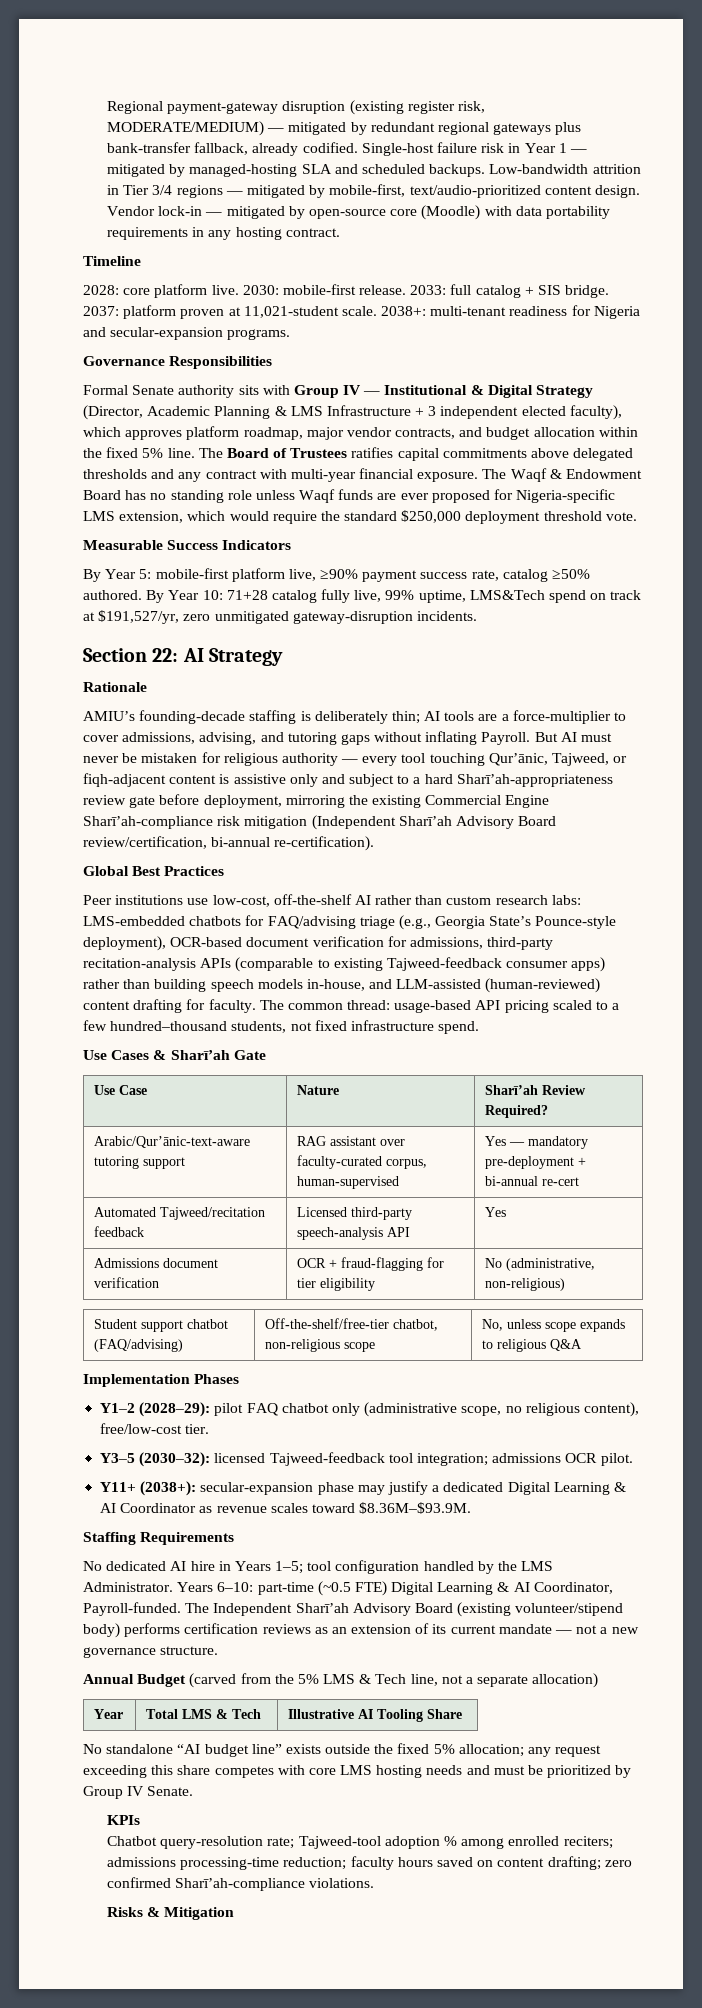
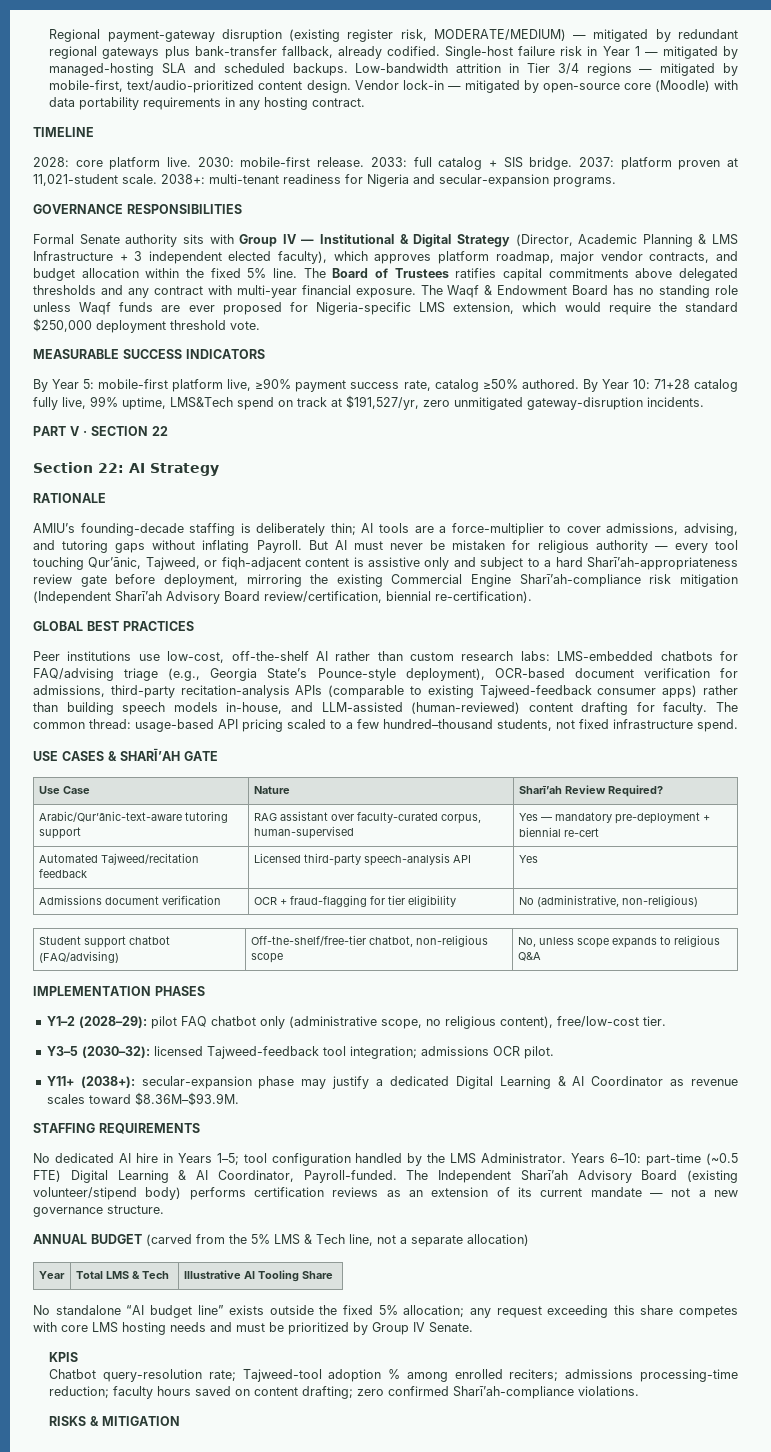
[83,256,141,266] Timeline -> [33,127,94,137] TIMELINE
[83,356,273,369] Governance Responsibilities -> [33,204,242,214] GOVERNANCE RESPONSIBILITIES
[83,540,292,550] Measurable Success Indicators -> [33,349,265,359] MEASURABLE SUCCESS INDICATORS
(477, 616) none -> [33,426,168,436] // PART V · SECTION 22
[83,682,147,692] Rationale -> [33,493,106,503] RATIONALE
[211,837,271,847] bi-annual -> [386,591,431,601] biennial
[83,866,225,876] Global Best Practices -> [33,621,194,631] GLOBAL BEST PRACTICES
[83,1050,266,1060] Use Cases & Sharī’ah Gate -> [33,748,218,761] USE CASES & SHARĪ’AH GATE
[485,1176,539,1186] bi-annual -> [518,827,561,837] biennial
[83,1374,240,1387] Implementation Phases -> [33,986,205,996] IMPLEMENTATION PHASES
[83,1532,235,1545] Staffing Requirements -> [33,1123,200,1134] STAFFING REQUIREMENTS
[83,1674,187,1687] Annual Budget -> [33,1234,142,1244] ANNUAL BUDGET
[107,1815,141,1825] KPIs -> [49,1352,79,1362] KPIS
[107,1907,235,1920] Risks & Mitigation -> [49,1416,181,1426] RISKS & MITIGATION

